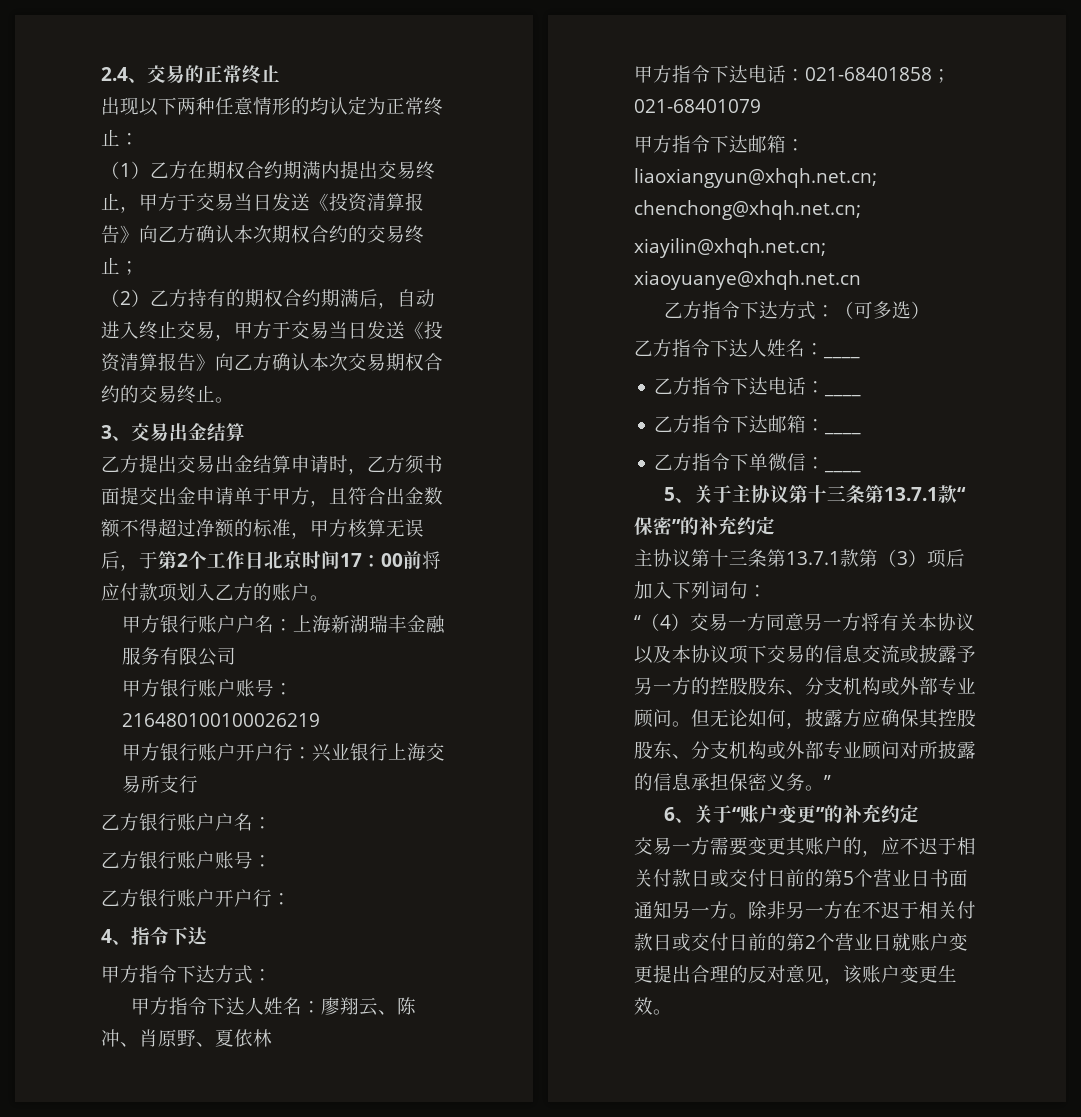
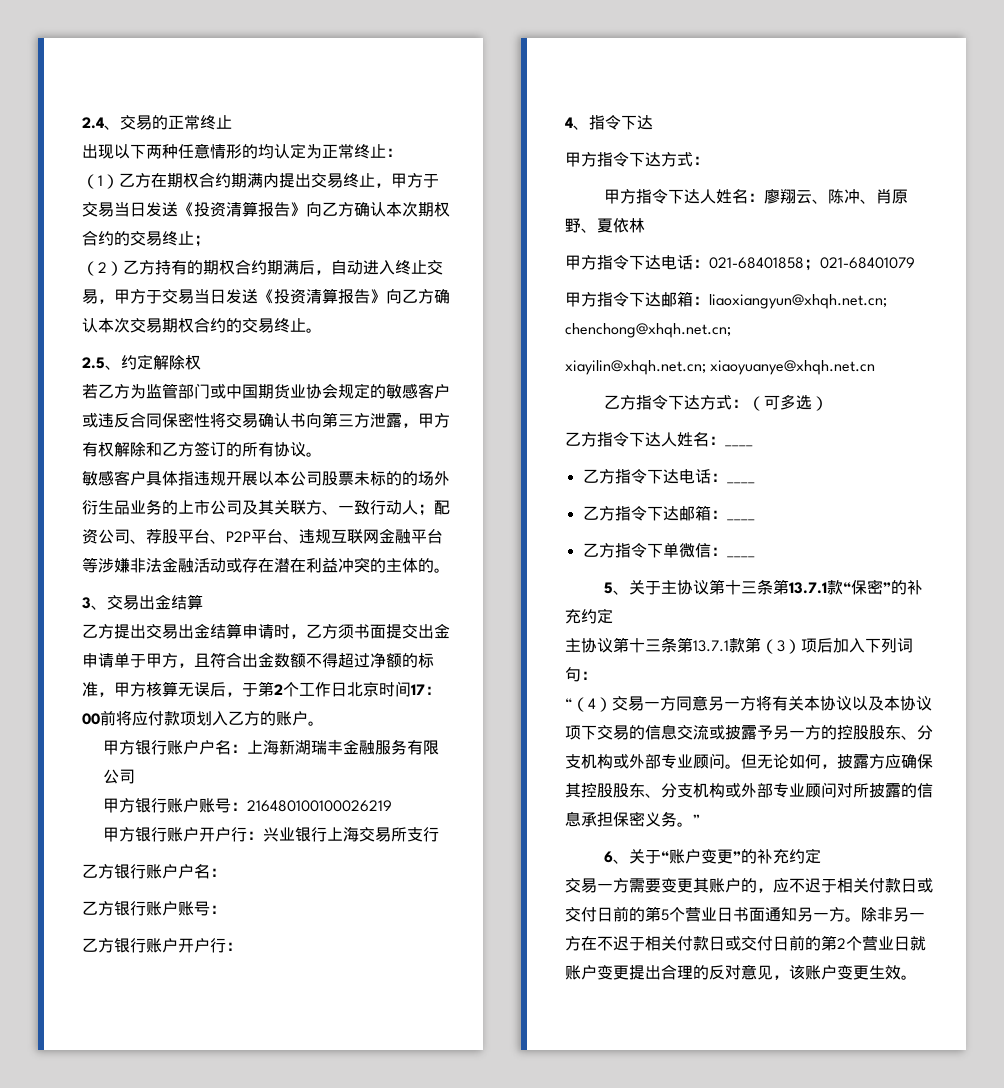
(234, 400) none -> [82,354,201,370] [82,383,450,399] [82,412,450,428] [82,441,322,457] [82,470,450,486] [82,499,450,516] [82,529,443,544] [82,557,450,573] // 2.5、约定解除权 // 若乙方为监管部门或中国期货业协会规定的敏感客户或违反合同保密性将交易确认书向第三方泄露，甲方有权解除和乙方签订的所有协议。 // 敏感客户具体指违规开展以本公司股票未标的的场外衍生品业务的上市公司及其关联方、一致行动人；配资公司、荐股平台、P2P平台、违规互联网金融平台等涉嫌非法金融活动或存在潜在利益冲突的主体的。

